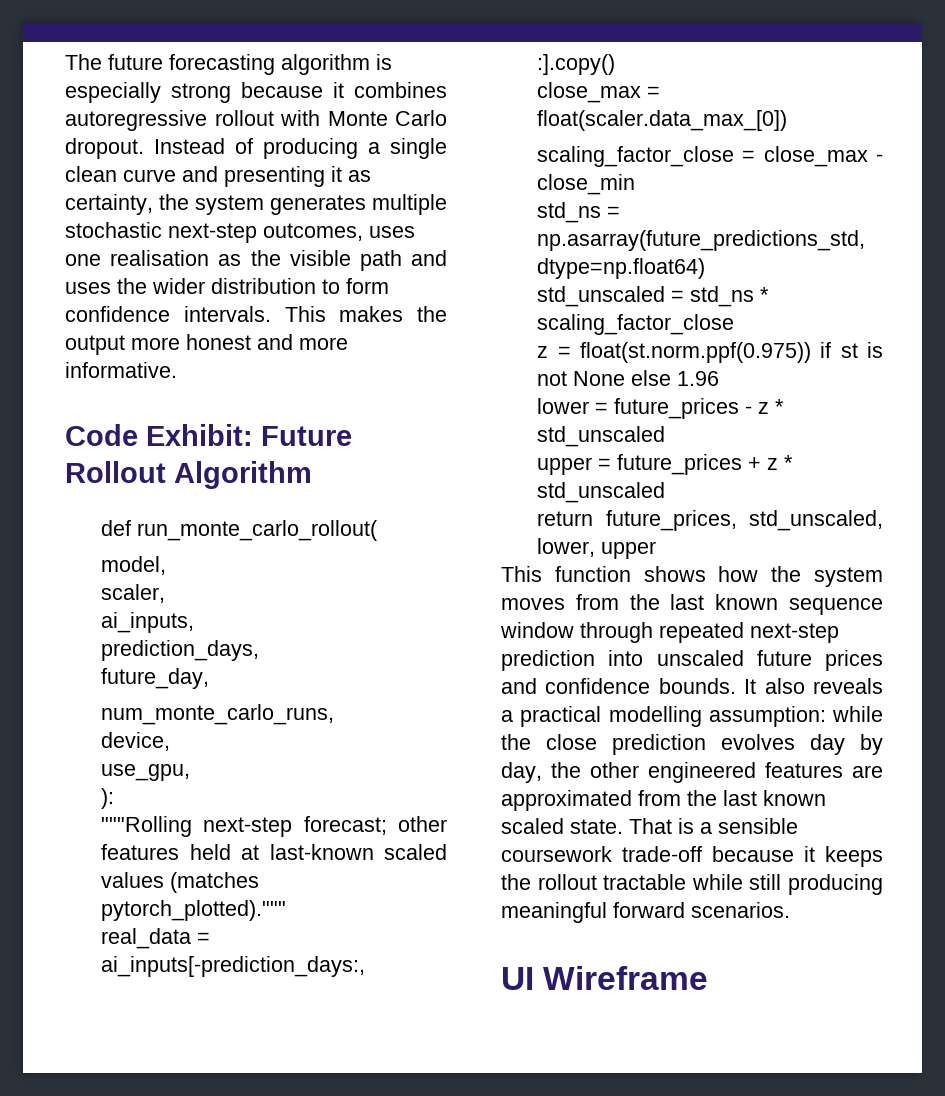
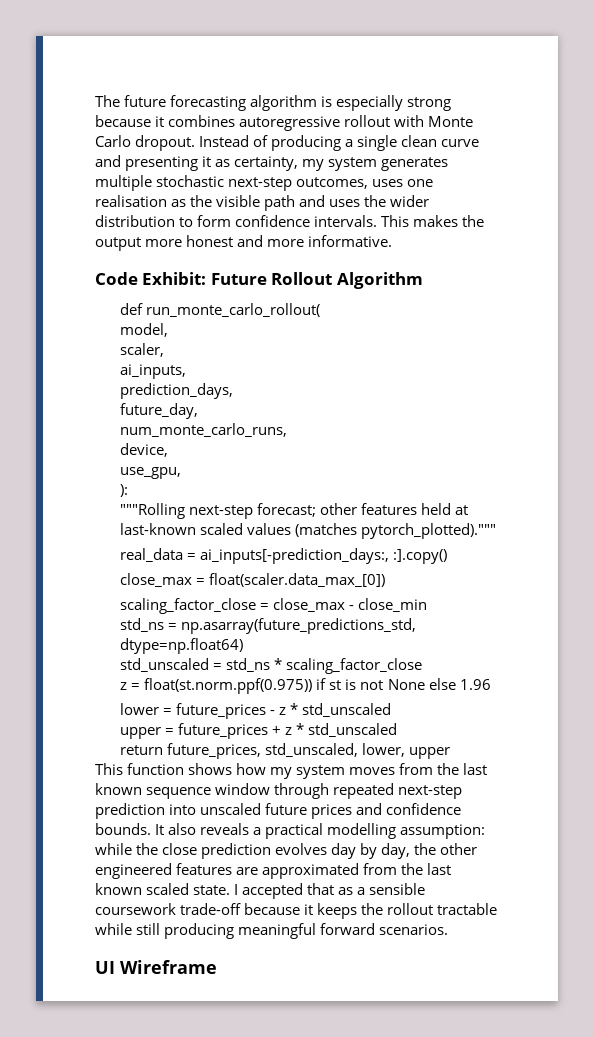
[159,194,189,210] the -> [302,159,325,171] my
[771,566,802,582] the -> [270,767,293,779] my
[629,818,694,834] That is -> [234,883,354,899] I accepted that as

